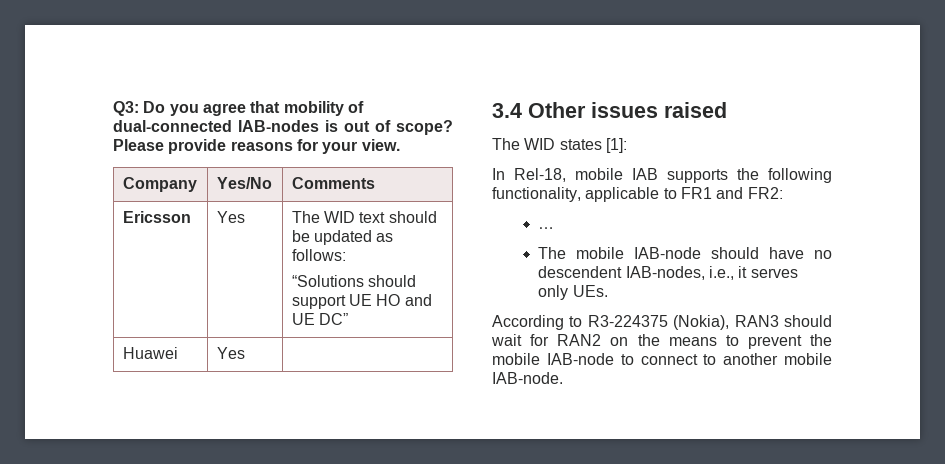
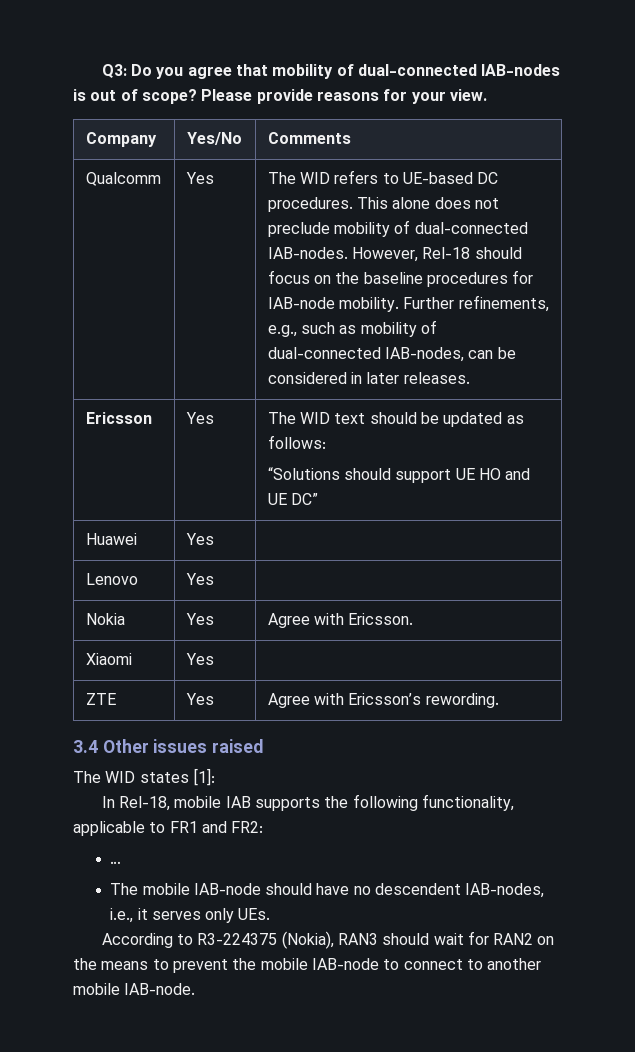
(375, 183) none -> [85,172,161,186] [185,172,214,184] [267,170,499,184] [267,197,499,212] [267,220,528,237] [267,247,522,262] [267,270,534,287] [267,295,549,312] [267,320,437,337] [267,347,516,362] [267,372,470,384] // Qualcomm | Yes | The WID refers to UE-based DC procedures. This alone does not preclude mobility of dual-connected IAB-nodes. However, Rel-18 should focus on the baseline procedures for IAB-node mobility. Further refinements, e.g., such as mobility of dual-connected IAB-nodes, can be considered in later releases.
(245, 353) none -> [85,573,138,585] [185,573,214,585] [85,613,125,625] [185,613,214,625] [267,613,414,628] [85,653,132,665] [185,653,214,665] [85,693,116,705] [185,693,214,705] [267,693,499,708] // Lenovo | Yes | // Nokia | Yes | Agree with Ericsson. // Xiaomi | Yes | // ZTE | Yes | Agree with Ericsson’s rewording.

